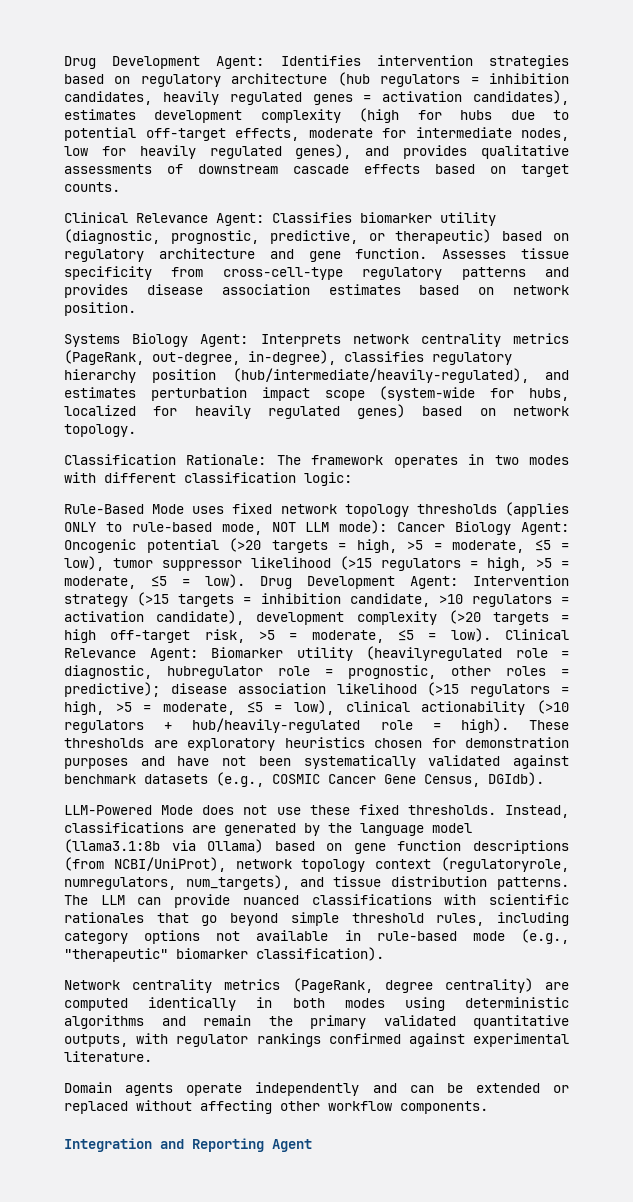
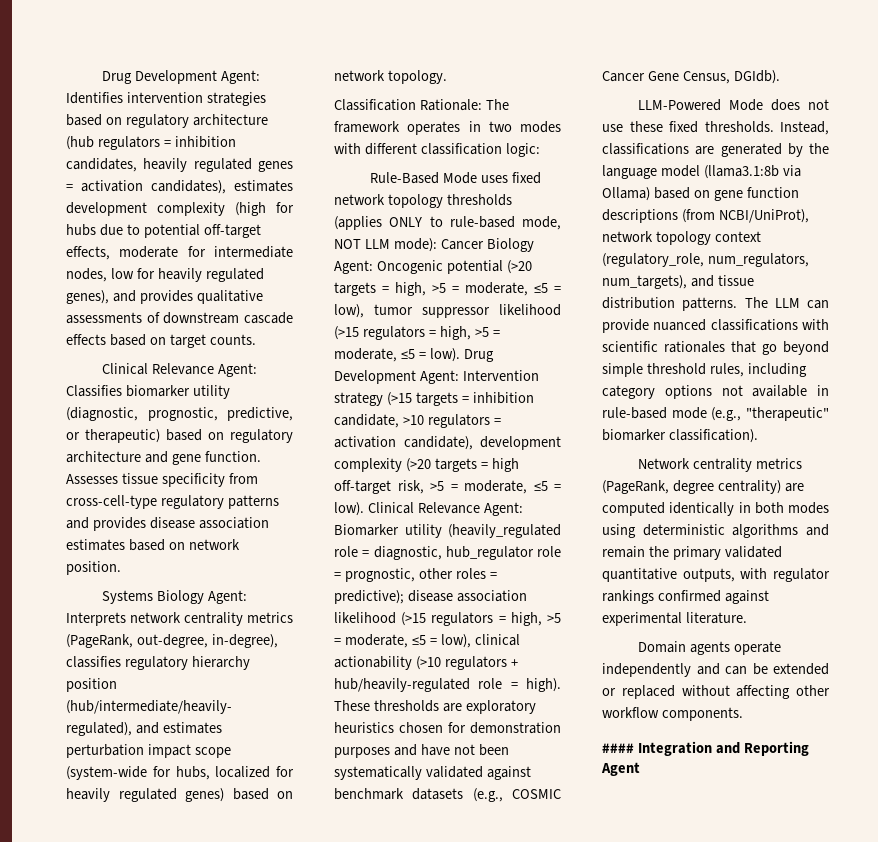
[366,646,502,661] (heavilyregulated -> [448,524,561,538] (heavily_regulated
[167,666,263,679] hubregulator -> [445,546,534,560] hub_regulator
[441,857,569,872] [64,877,176,890] (regulatoryrole, numregulators, -> [602,253,809,267] (regulatory_role, num_regulators,
(488, 1107) none -> [602,743,634,753] ####

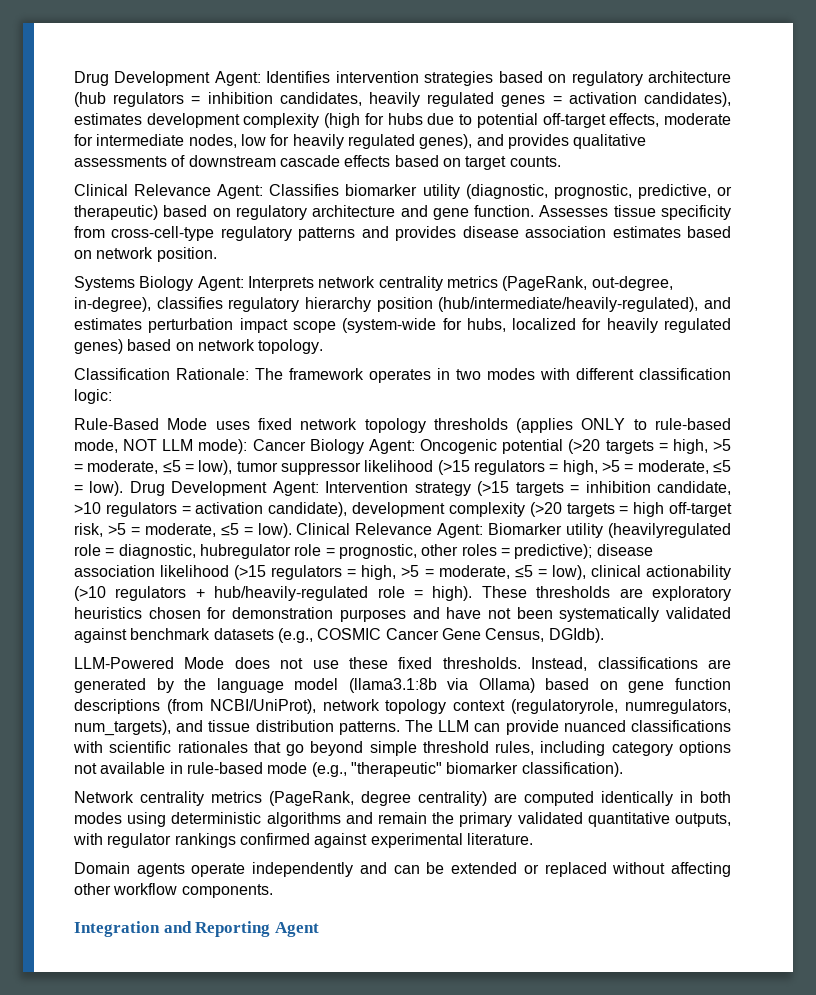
[448,524,561,538] (heavily_regulated -> [608,523,732,538] (heavilyregulated
[445,546,534,560] hub_regulator -> [199,544,291,559] hubregulator
[602,253,809,267] (regulatory_role, num_regulators, -> [511,699,731,714] (regulatoryrole, numregulators,
[602,743,634,753] #### -> (273, 891) none

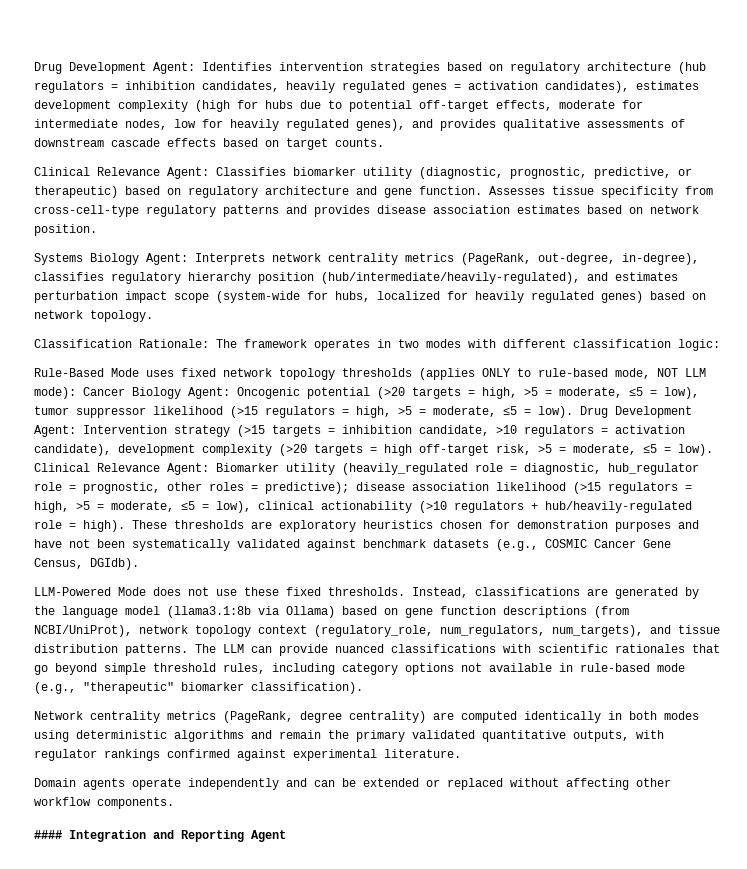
[608,523,732,538] (heavilyregulated -> [342,463,468,475] (heavily_regulated
[199,544,291,559] hubregulator -> [608,463,699,475] hub_regulator
[511,699,731,714] (regulatoryrole, numregulators, -> [314,625,545,637] (regulatory_role, num_regulators,
(273, 891) none -> [34,830,62,839] ####

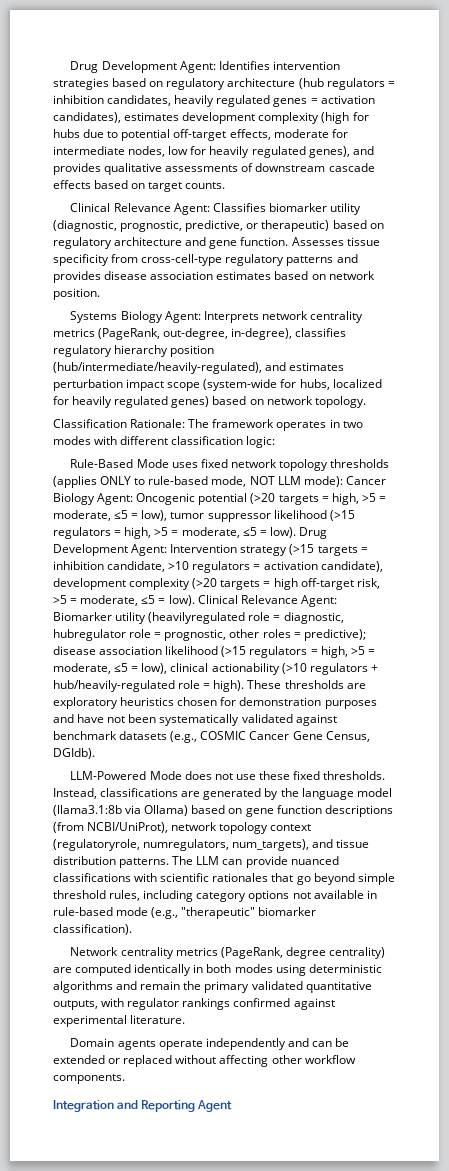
[342,463,468,475] (heavily_regulated -> [148,612,246,624] (heavilyregulated
[608,463,699,475] hub_regulator -> [53,629,126,641] hubregulator
[314,625,545,637] (regulatory_role, num_regulators, -> [53,839,230,851] (regulatoryrole, numregulators,
[34,830,62,839] #### -> (125, 1079) none

